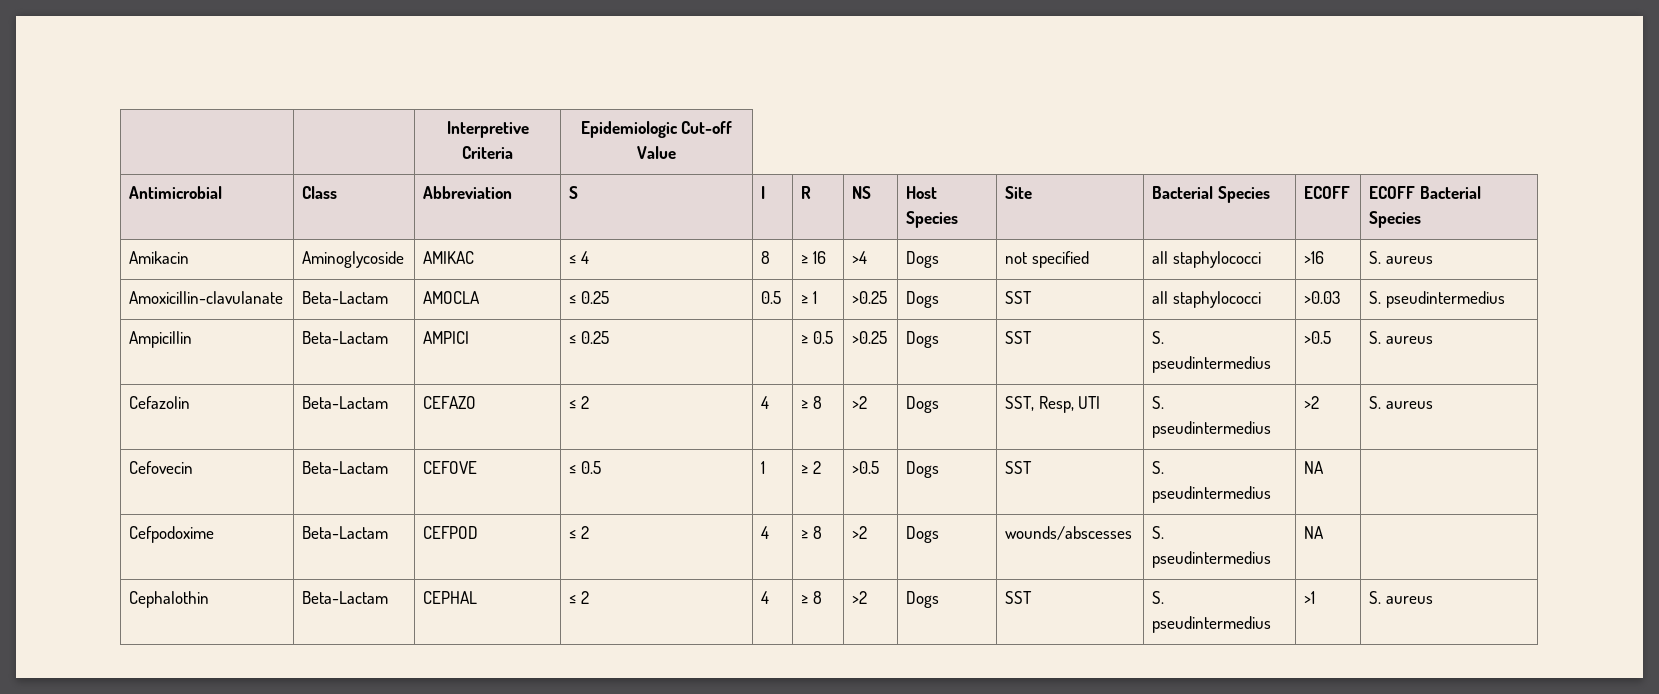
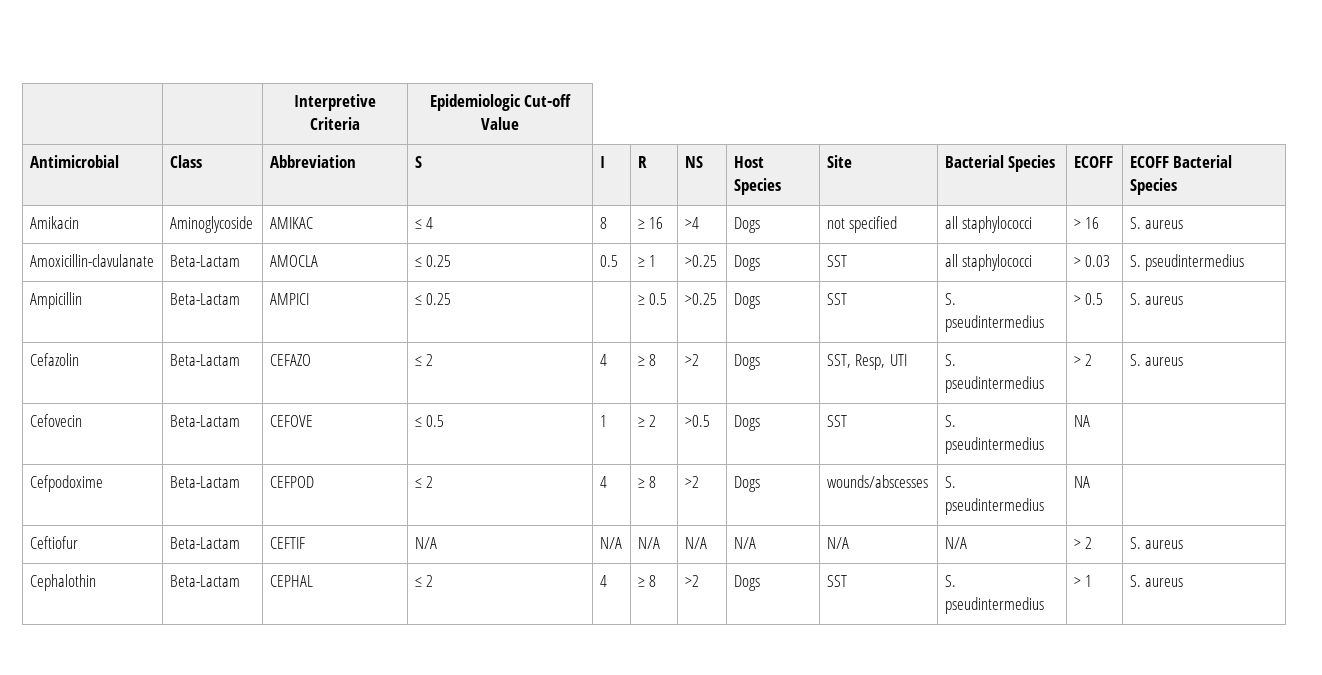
[1304,251,1325,264] >16 -> [1073,217,1100,229] > 16
[1304,291,1341,304] >0.03 -> [1073,255,1111,267] > 0.03
[1304,331,1332,344] >0.5 -> [1073,293,1104,305] > 0.5
[1304,396,1320,409] >2 -> [1073,354,1093,366] > 2
(1325, 532) none -> [29,536,78,549] [169,537,240,549] [269,537,305,549] [414,537,437,549] [599,537,622,549] [637,537,660,549] [684,537,707,549] [733,537,756,549] [826,537,849,549] [944,537,967,549] [1073,537,1093,549] [1129,537,1184,549] // Ceftiofur | Beta-Lactam | CEFTIF | N/A | N/A | N/A | N/A | N/A | N/A | N/A | > 2 | S. aureus
[1304,591,1316,604] >1 -> [1073,575,1093,587] > 1

